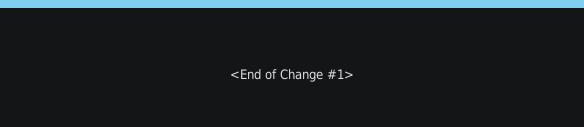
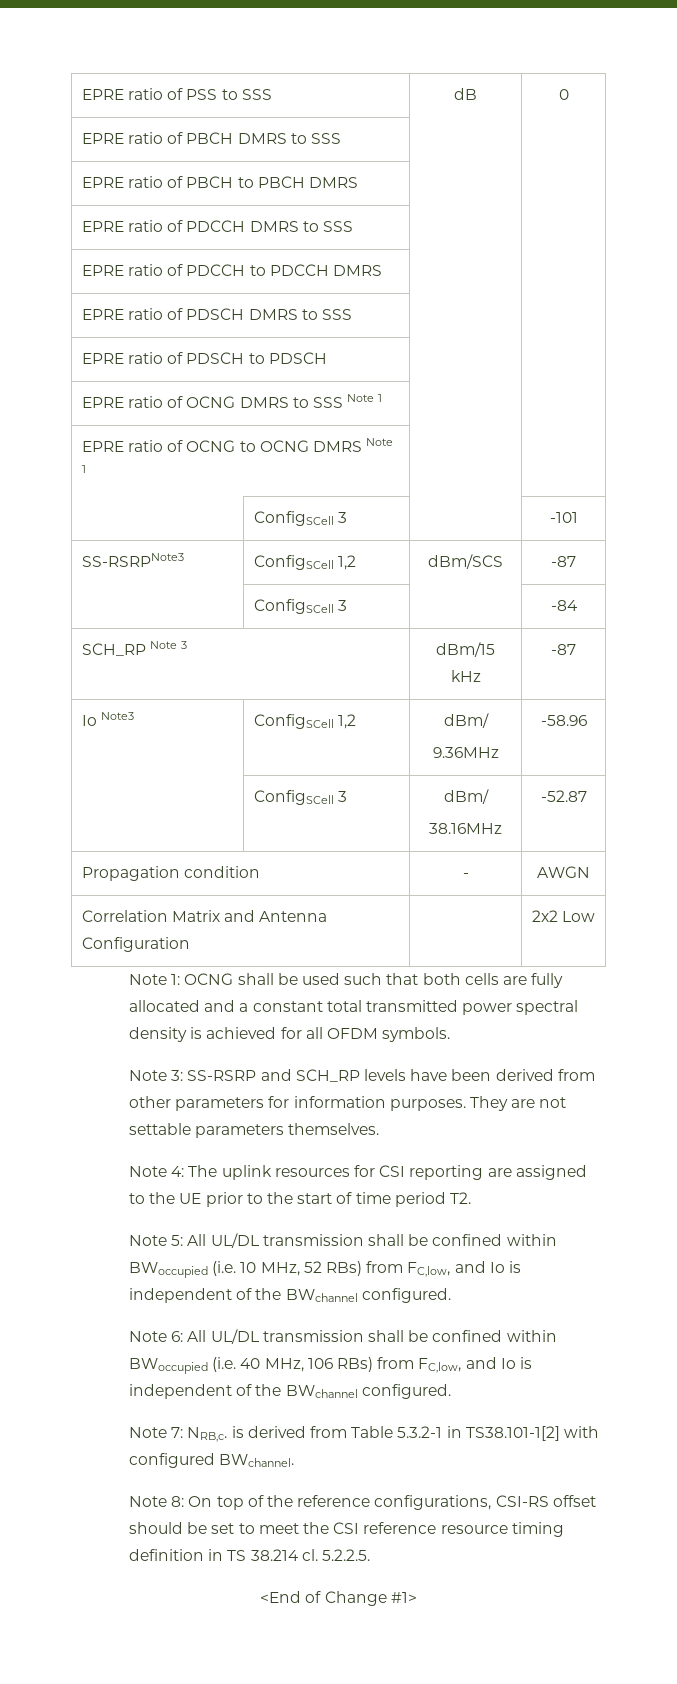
(230, 74) none -> [81,88,272,100] [453,88,477,100] [558,89,569,100] [81,132,341,144] [81,176,358,188] [81,220,353,232] [81,264,382,276] [81,308,352,320] [81,352,327,364] [81,394,383,408] [81,438,394,452] [81,465,86,473] [253,511,348,526] [549,512,578,523] [81,553,184,567] [253,555,357,570] [427,554,503,569] [551,556,576,567] [253,599,348,614] [550,600,578,611] [81,641,188,656] [435,642,495,657] [450,670,481,682] [551,644,576,655] [81,712,135,726] [253,714,357,729] [443,713,489,728] [432,747,499,758] [540,715,587,726] [253,790,348,805] [443,789,489,804] [428,823,502,834] [540,790,587,802] [81,866,261,881] [462,873,469,878] [537,866,590,878] [81,910,328,922] [81,937,190,952] [531,910,596,922] [129,973,564,988] [129,1000,579,1015] [129,1027,451,1042] [129,1069,595,1082] [129,1096,567,1111] [129,1123,380,1138] [129,1165,587,1180] [129,1192,471,1207] [129,1233,557,1248] [129,1261,521,1278] [129,1288,451,1303] [129,1329,557,1344] [129,1357,532,1374] [129,1384,451,1399] [129,1426,599,1442] [129,1453,295,1468] [129,1495,596,1510] [129,1522,564,1537] [129,1549,371,1561] EPRE ratio of PSS to SSS | dB | 0 // EPRE ratio of PBCH DMRS to SSS | | // EPRE ratio of PBCH to PBCH DMRS | | // EPRE ratio of PDCCH DMRS to SSS | | // EPRE ratio of PDCCH to PDCCH DMRS | | // EPRE ratio of PDSCH DMRS to SSS | | // EPRE ratio of PDSCH to PDSCH | | // EPRE ratio of OCNG DMRS to SSS Note 1 | | // EPRE ratio of OCNG to OCNG DMRS Note 1 | | // | ConfigSCell 3 | | -101 // SS-RSRPNote3 | ConfigSCell 1,2 | dBm/SCS | -87 // | ConfigSCell 3 | | -84 // SCH_RP Note 3 | dBm/15 kHz | -87 // Io Note3 | ConfigSCell 1,2 | dBm/ // 9.36MHz | -58.96 // | ConfigSCell 3 | dBm/ // 38.16MHz | -52.87 // Propagation condition | - | AWGN // Correlation Matrix and Antenna Configuration | | 2x2 Low // Note 1: OCNG shall be used such that both cells are fully allocated and a constant total transmitted power spectral density is achieved for all OFDM symbols. // Note 3: SS-RSRP and SCH_RP levels have been derived from other parameters for information purposes. They are not settable parameters themselves. // Note 4: The uplink resources for CSI reporting are assigned to the UE prior to the start of time period T2. // Note 5: All UL/DL transmission shall be confined within BWoccupied (i.e. 10 MHz, 52 RBs) from FC,low, and Io is independent of the BWchannel configured. // Note 6: All UL/DL transmission shall be confined within BWoccupied (i.e. 40 MHz, 106 RBs) from FC,low, and Io is independent of the BWchannel configured. // Note 7: NRB,c. is derived from Table 5.3.2-1 in TS38.101-1[2] with configured BWchannel. // Note 8: On top of the reference configurations, CSI-RS offset should be set to meet the CSI reference resource timing definition in TS 38.214 cl. 5.2.2.5. //

